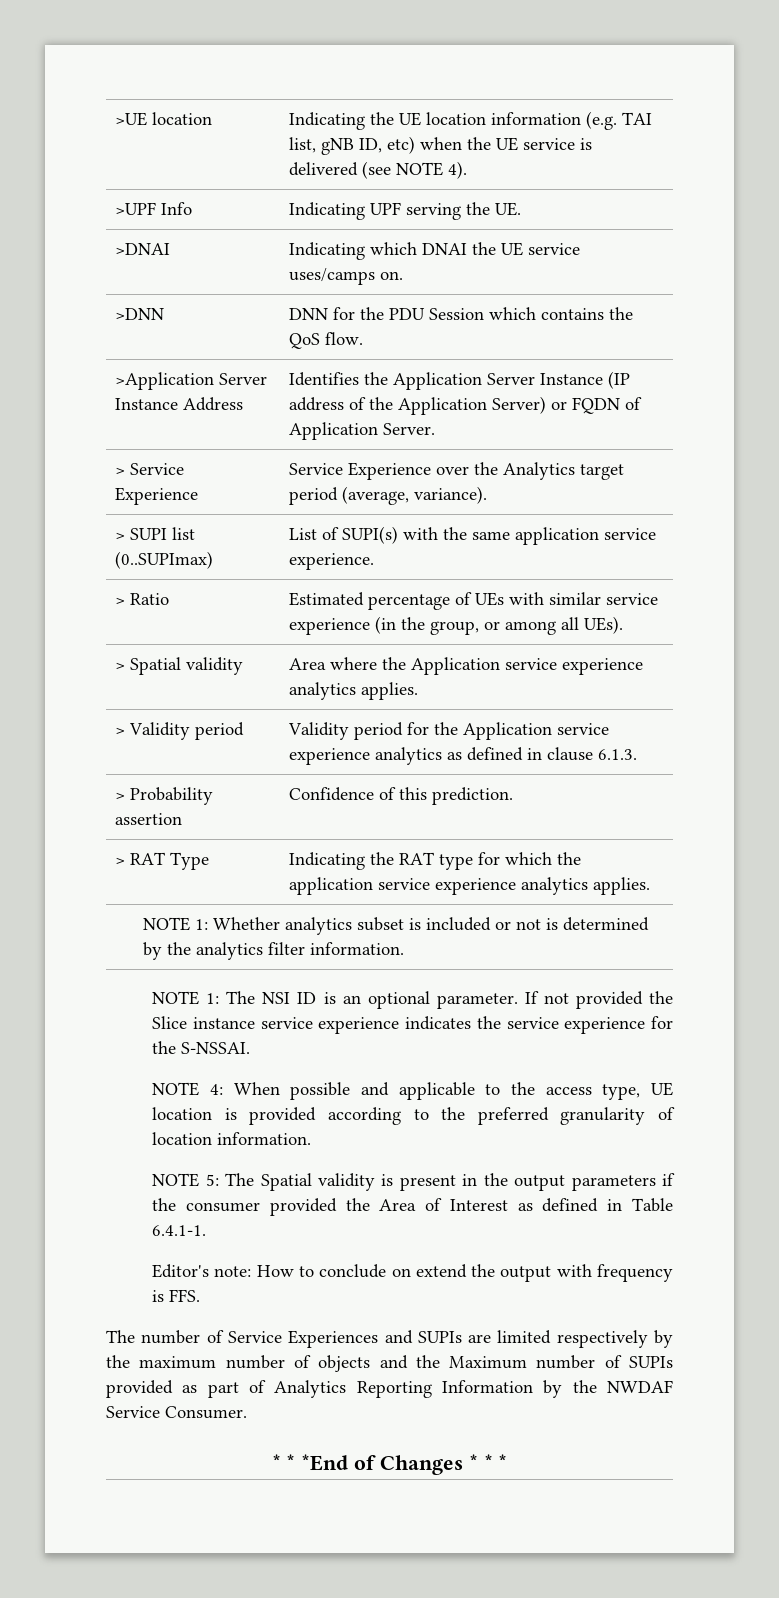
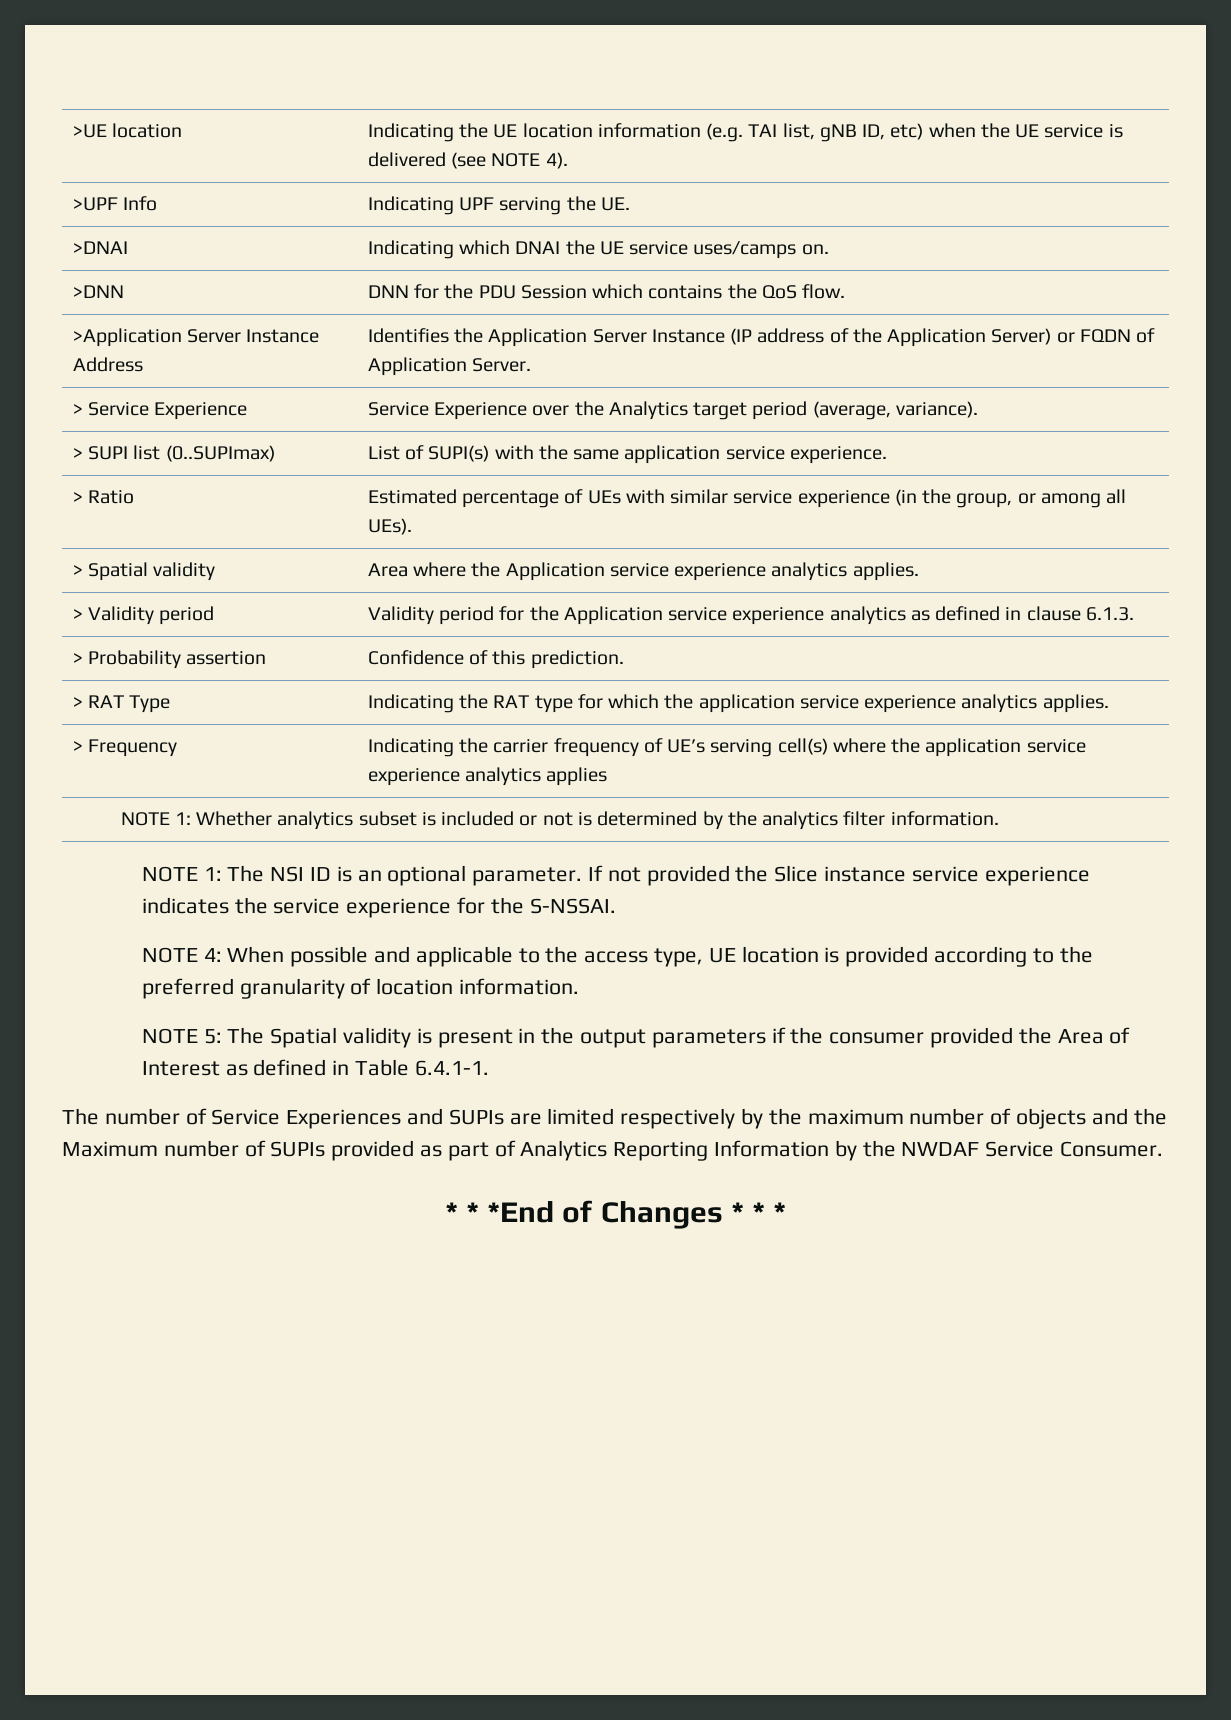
(651, 886) none -> [72,739,178,757] [367,738,1086,757] [367,767,608,786] // > Frequency | Indicating the carrier frequency of UE’s serving cell(s) where the application service experience analytics applies
[152,1264,674,1282] [152,1289,201,1302] // Editor's note: How to conclude on extend the output with frequency is FFS. -> (489, 1068) none

